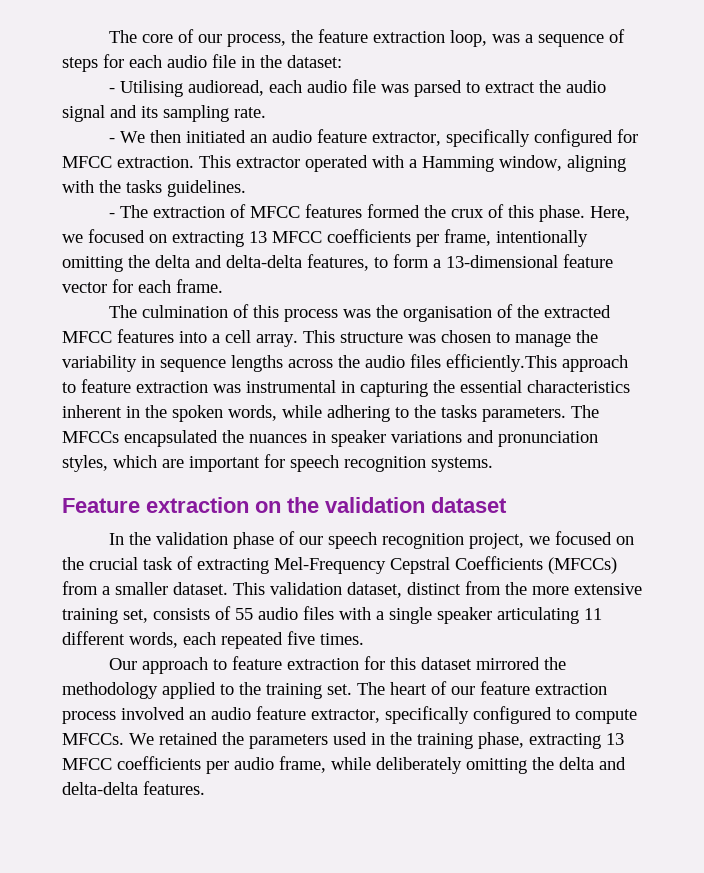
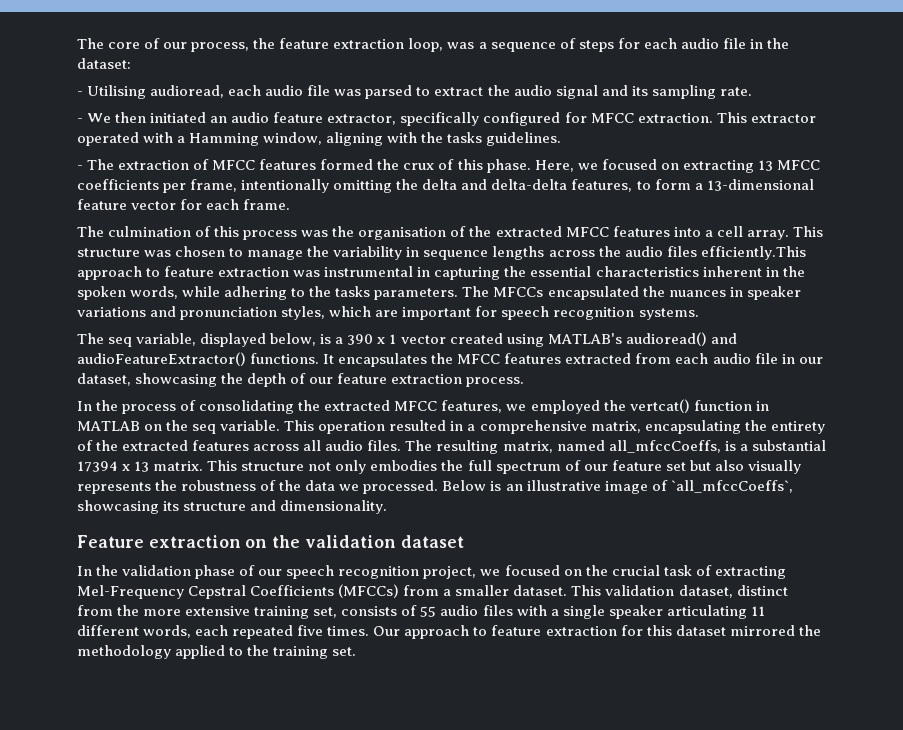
(493, 464) none -> [77,332,737,347] [77,352,823,367] [77,373,525,387] [77,399,769,414] [77,420,825,434] [77,440,826,454] [77,460,801,474] [77,480,793,494] [77,500,388,514] // The seq variable, displayed below, is a 390 x 1 vector created using MATLAB's audioread() and audioFeatureExtractor() functions. It encapsulates the MFCC features extracted from each audio file in our dataset, showcasing the depth of our feature extraction process. // In the process of consolidating the extracted MFCC features, we employed the vertcat() function in MATLAB on the seq variable. This operation resulted in a comprehensive matrix, encapsulating the entirety of the extracted features across all audio files. The resulting matrix, named all_mfccCoeffs, is a substantial 17394 x 13 matrix. This structure not only embodies the full spectrum of our feature set but also visually represents the robustness of the data we processed. Below is an illustrative image of `all_mfccCoeffs`, showcasing its structure and dimensionality.
(364, 639) // -> (370, 631) none
[357,681,607,695] [62,706,637,724] [62,732,624,749] [62,756,626,774] [62,781,205,795] The heart of our feature extraction process involved an audio feature extractor, specifically configured to compute MFCCs. We retained the parameters used in the training phase, extracting 13 MFCC coefficients per audio frame, while deliberately omitting the delta and delta-delta features. -> (357, 651) none

